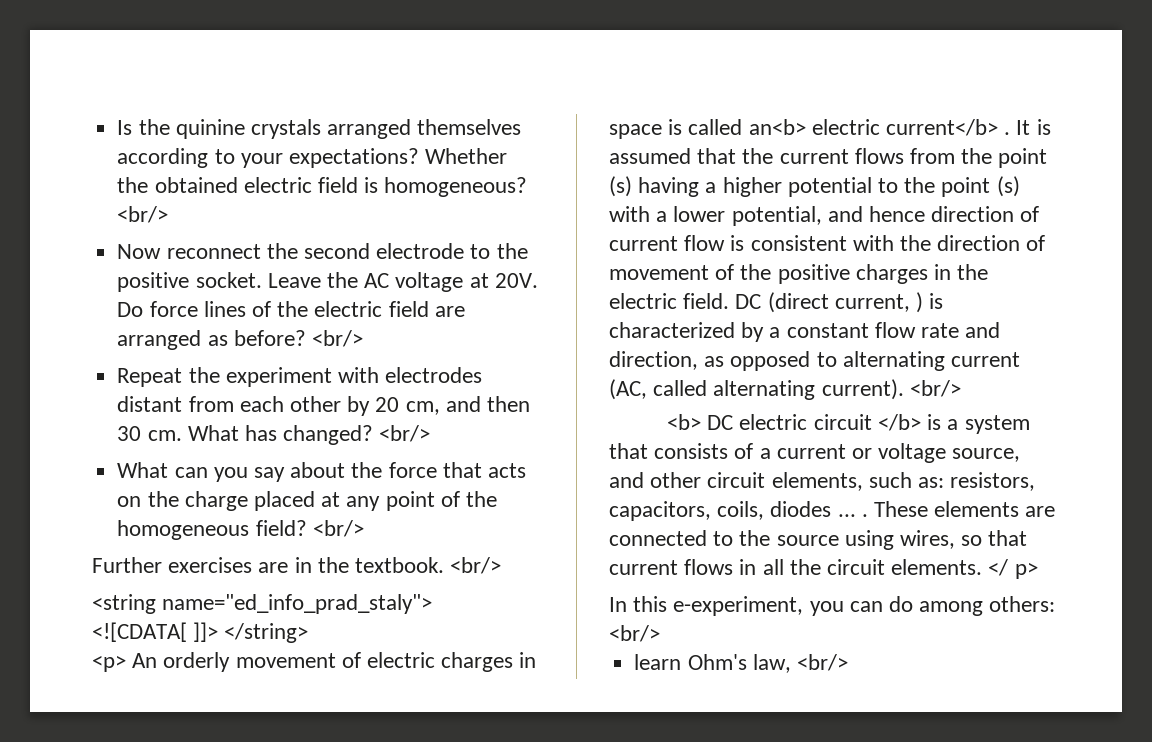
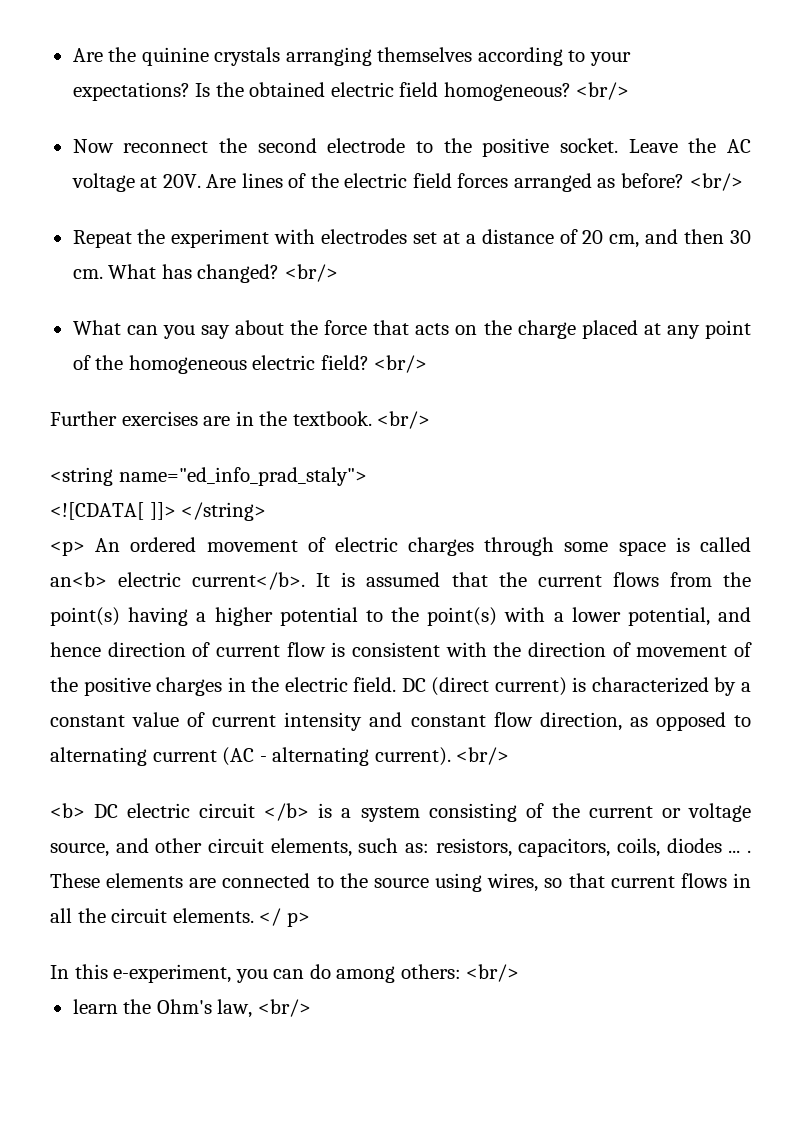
[117,120,133,135] Is -> [72,48,103,62] Are
[327,119,412,139] arranged -> [285,47,372,66] arranging
[425,148,508,164] Whether -> [195,83,211,97] Is
[364,177,379,193] is -> (439, 89) none
[117,301,198,317] Do force -> [206,174,237,188] Are
[434,306,465,317] are -> [457,173,509,188] forces
[117,396,371,416] distant from each other by -> [412,229,578,244] set at a distance of
(250, 530) none -> [252,355,316,370] electric
[163,652,231,672] orderly -> [130,537,197,552] ordered
[519,652,537,668] in -> [484,537,609,556] through some
[886,119,1011,136] current</b> . -> [192,572,306,590] current</b>.
[998,148,1048,168] [609,176,632,197] point (s) -> [50,607,120,626] point(s)
[941,176,1020,197] point (s) -> [427,607,498,626] point(s)
[834,292,924,313] current, ) -> [494,677,567,696] current)
[874,322,1001,338] flow rate and -> [132,712,533,731] value of current intensity and constant flow
[609,379,708,400] (AC, called -> [222,747,267,766] (AC -
[609,443,771,459] that consists of a -> [428,803,580,822] consisting of the
(682, 662) none -> [123,999,152,1014] the

